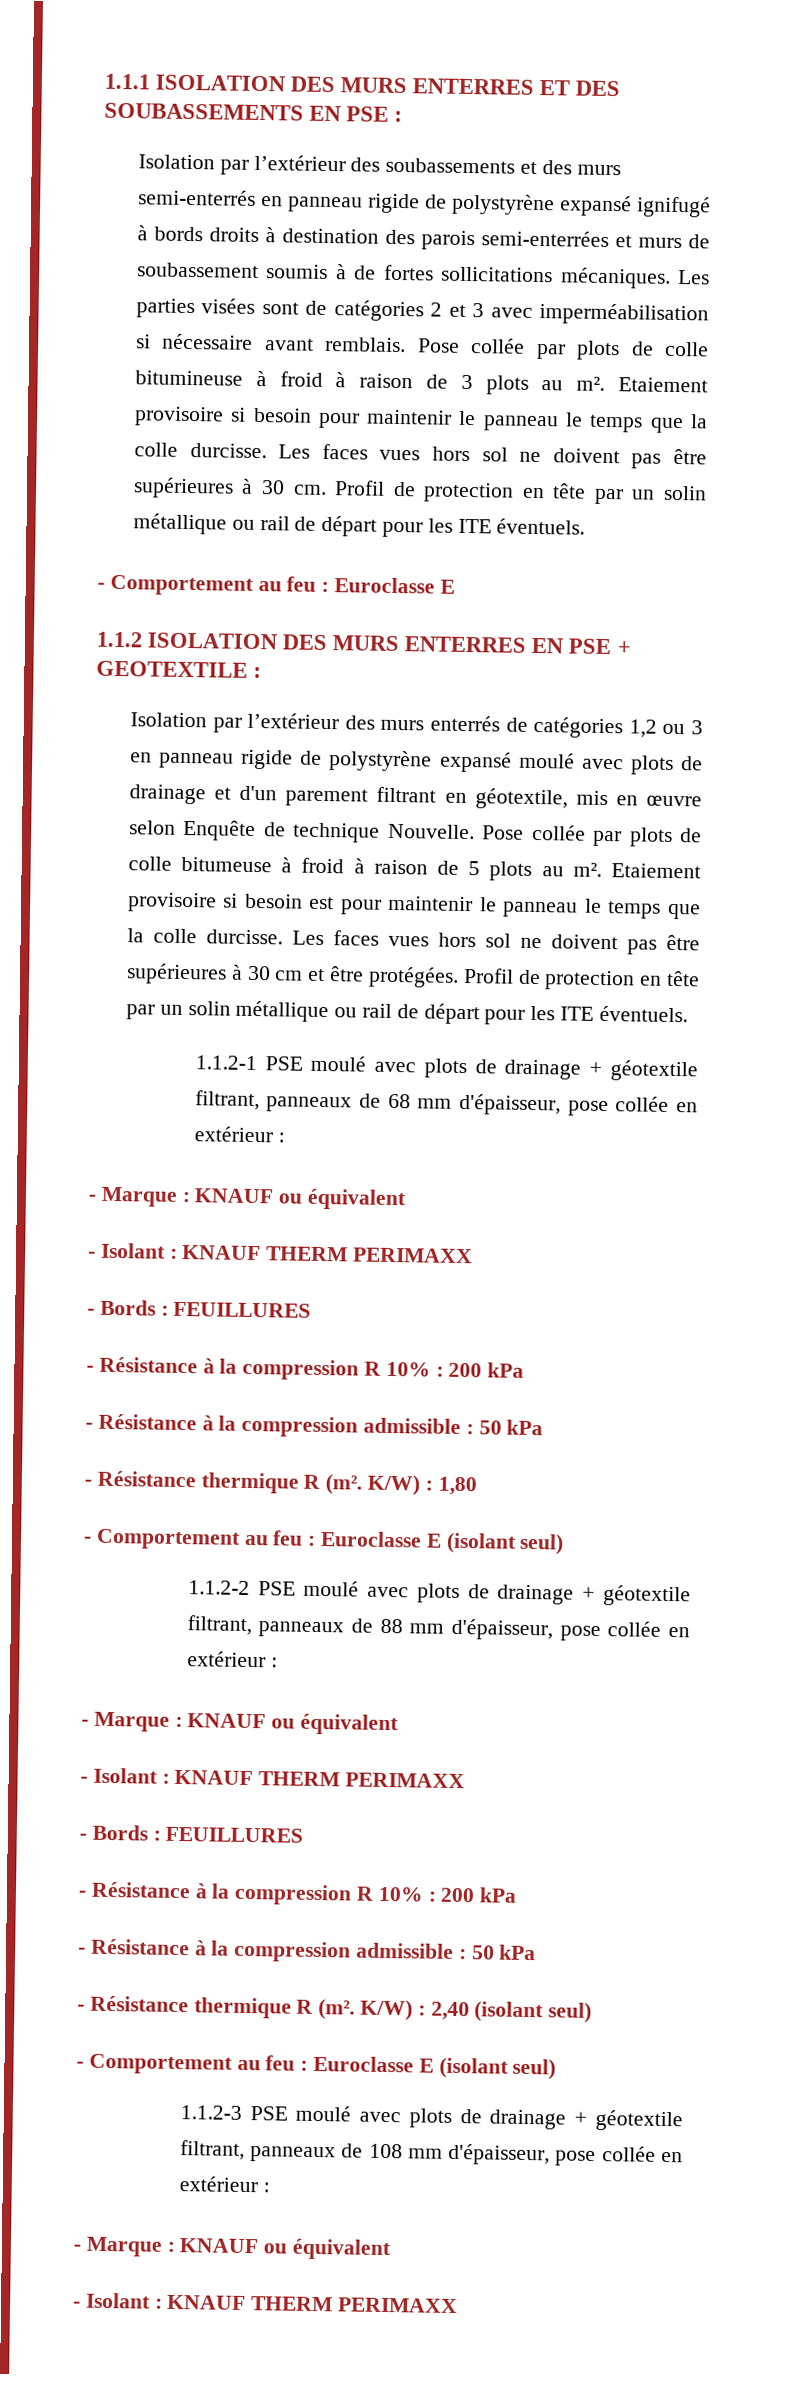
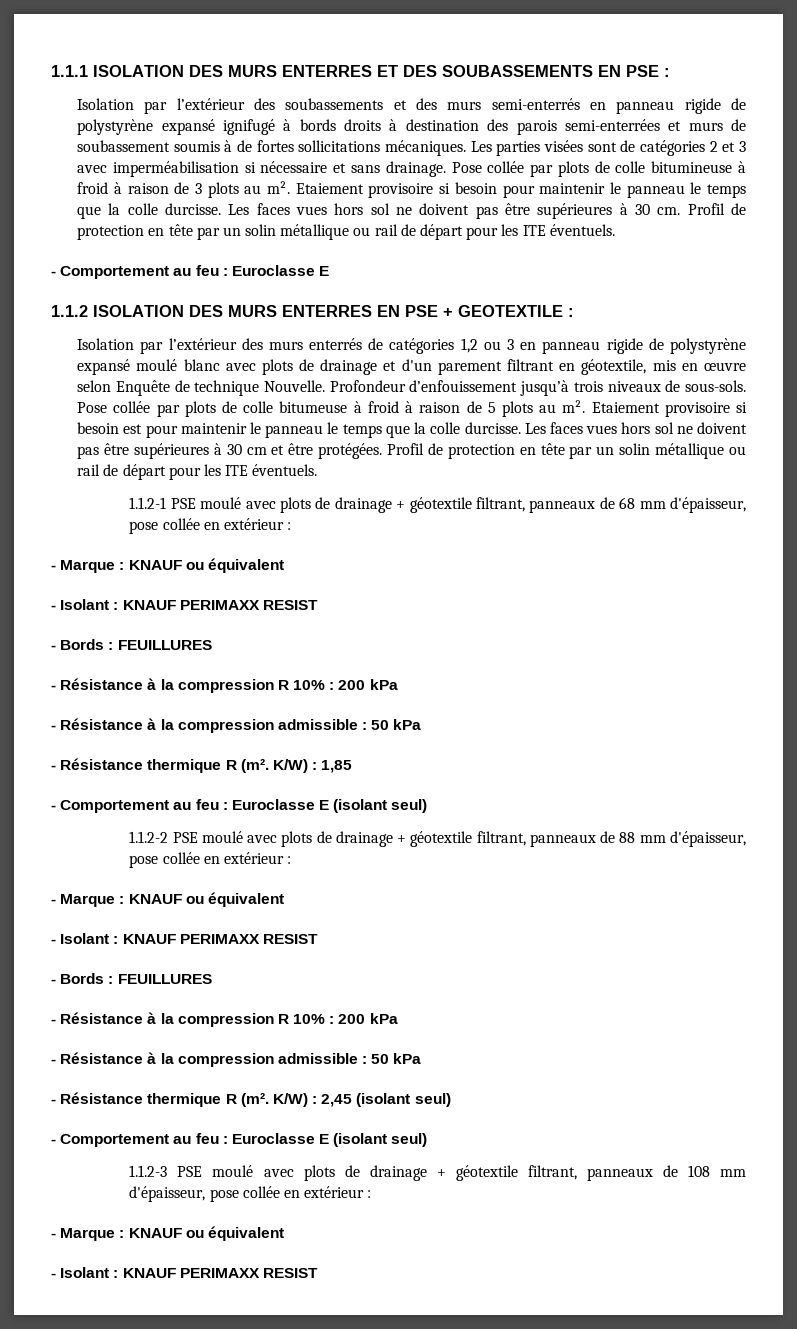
[264,336,407,353] avant remblais. -> [333,161,446,177] et sans drainage.
(575, 760) none -> [183,359,220,371] blanc
(475, 831) none -> [329,380,746,396] Profondeur d’enfouissement jusqu’à trois niveaux de sous-sols.
[266,1246,474,1264] THERM PERIMAXX -> [179,600,318,610] PERIMAXX RESIST
[437,1476,477,1496] 1,80 -> [321,760,353,773] 1,85
[258,1771,466,1789] THERM PERIMAXX -> [179,934,318,944] PERIMAXX RESIST
[430,2001,470,2021] 2,40 -> [321,1094,353,1107] 2,45
[250,2296,459,2314] THERM PERIMAXX -> [179,1268,318,1278] PERIMAXX RESIST

